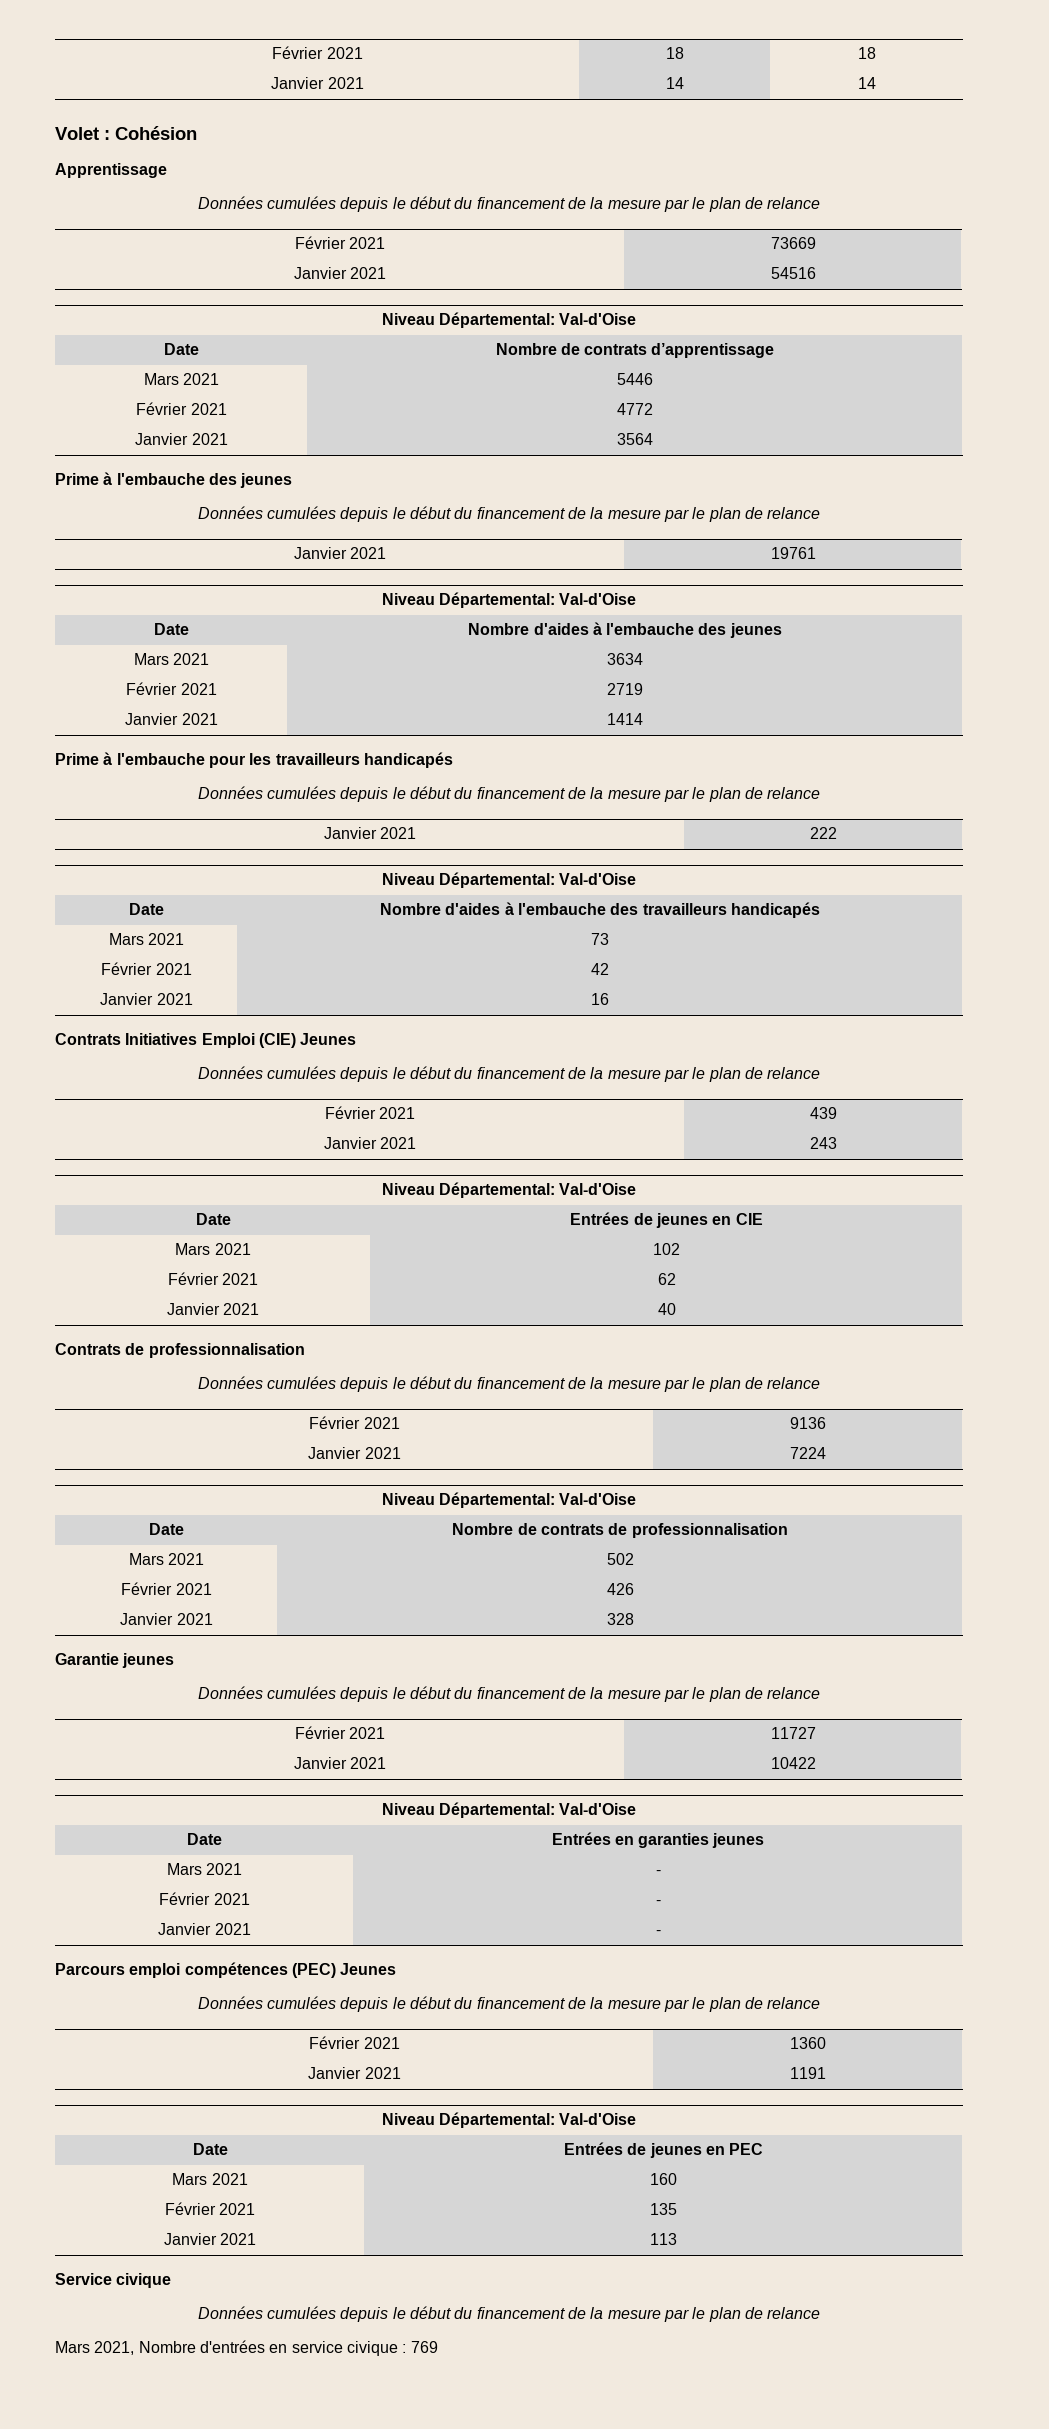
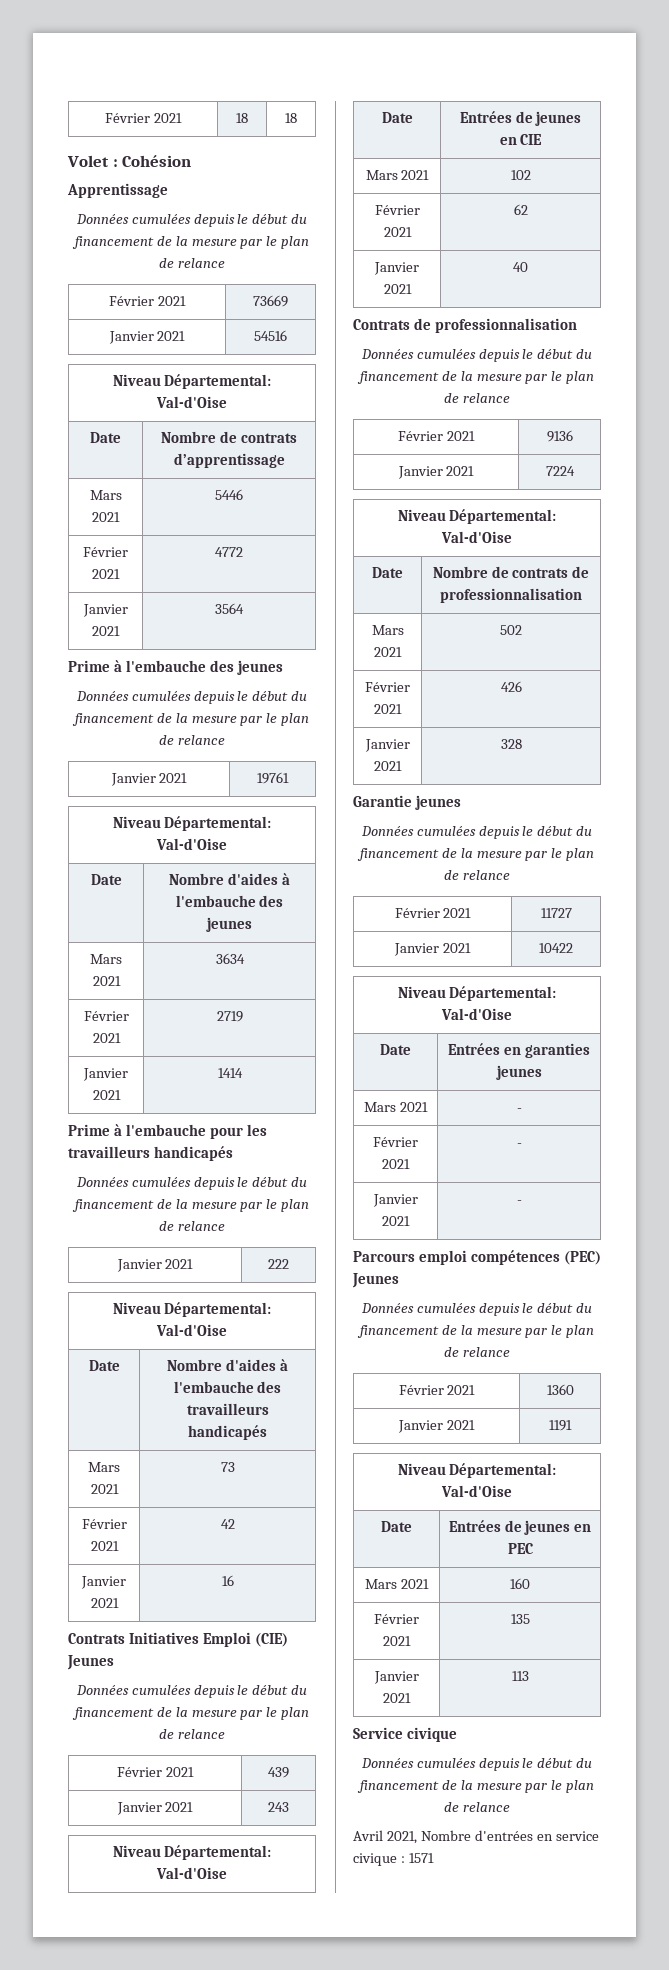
[271,77,364,89] [666,77,684,89] [857,77,876,89] // Janvier 2021 | 14 | 14 -> (297, 118) none
[55,2341,90,2353] Mars -> [353,1830,383,1841] Avril
[410,2341,438,2353] 769 -> [408,1853,434,1863] 1571

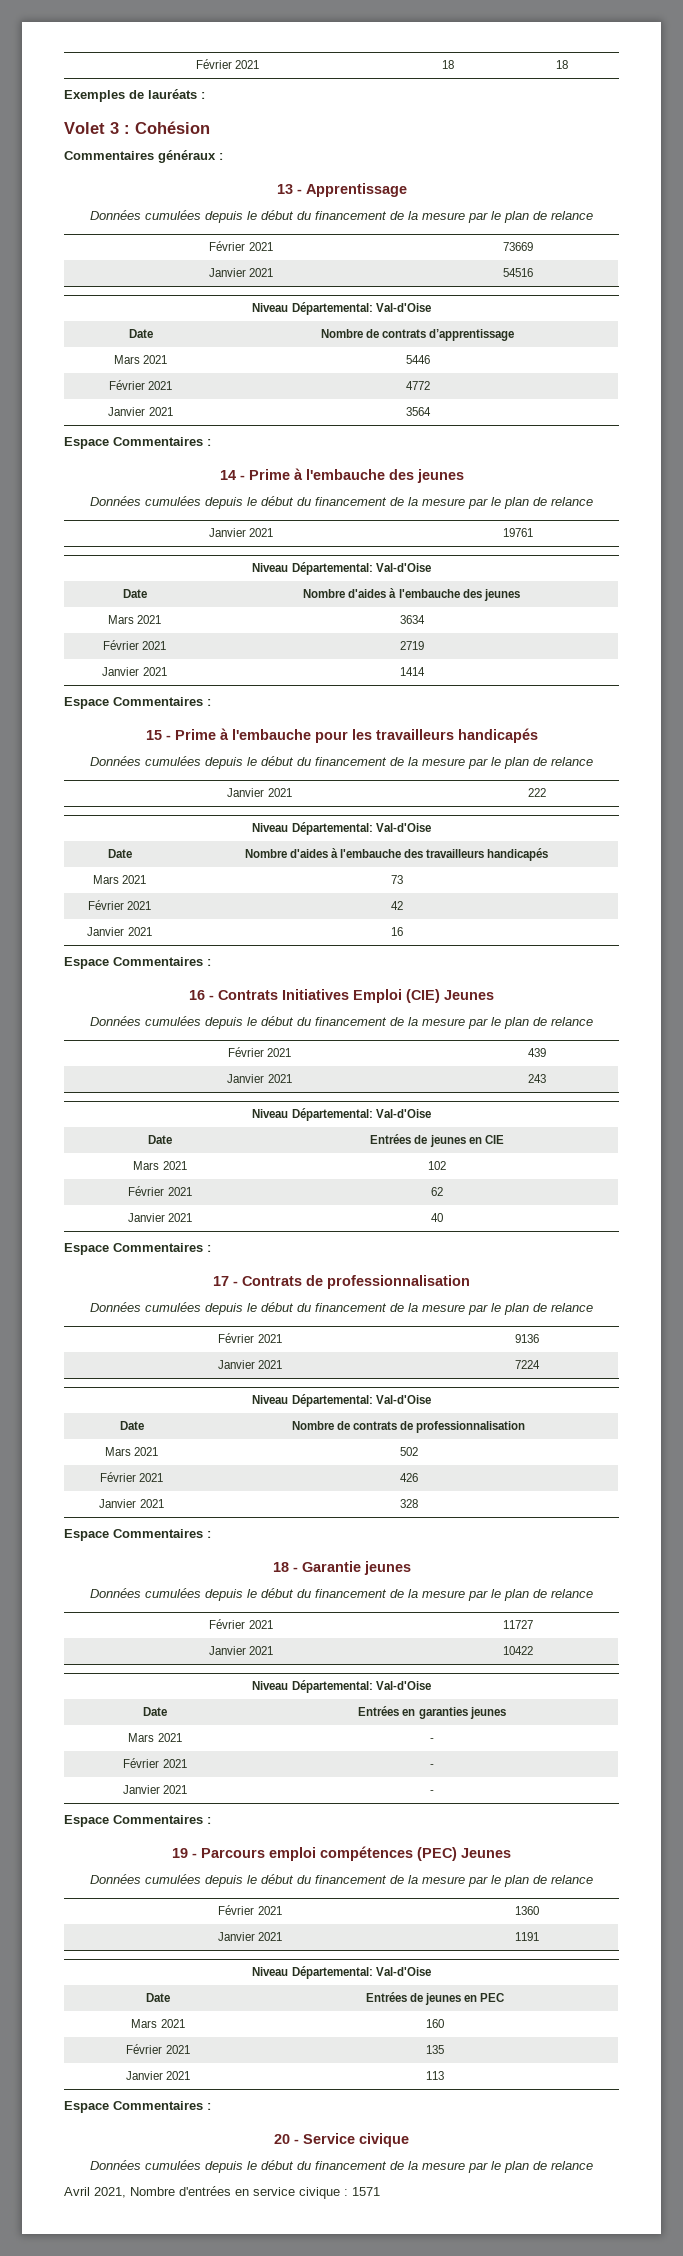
(297, 118) none -> [64,89,205,102] // Exemples de lauréats :
(109, 161) none -> [110,122,119,134] 3
(192, 161) none -> [64,150,223,163] [276,184,302,194] Commentaires généraux : // 13 -
(244, 608) none -> [64,437,211,449] [219,470,245,480] Espace Commentaires : // 14 -
(243, 1073) none -> [64,697,211,709] [145,730,171,740] Espace Commentaires : // 15 -
(234, 1580) none -> [64,957,211,969] [189,990,214,1000] Espace Commentaires : // 16 -
(528, 267) none -> [64,1243,211,1255] [213,1276,238,1286] Espace Commentaires : // 17 -
(522, 744) none -> [64,1529,211,1541] [272,1562,298,1572] Espace Commentaires : // 18 -
(522, 1202) none -> [64,1815,211,1827] [172,1848,197,1858] Espace Commentaires : // 19 -
(529, 1676) none -> [64,2101,211,2113] [274,2134,299,2144] Espace Commentaires : // 20 -

